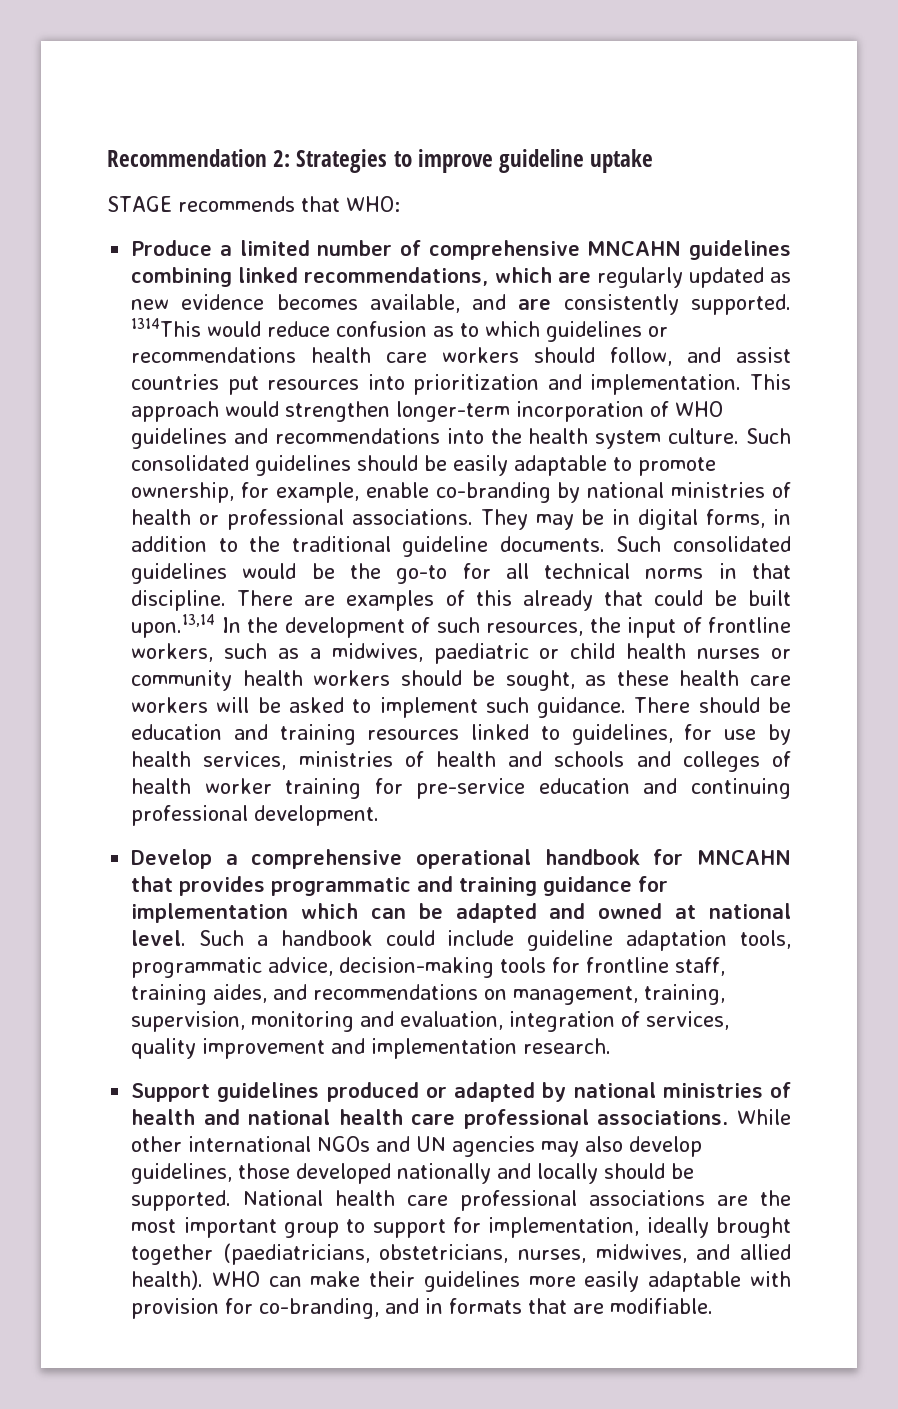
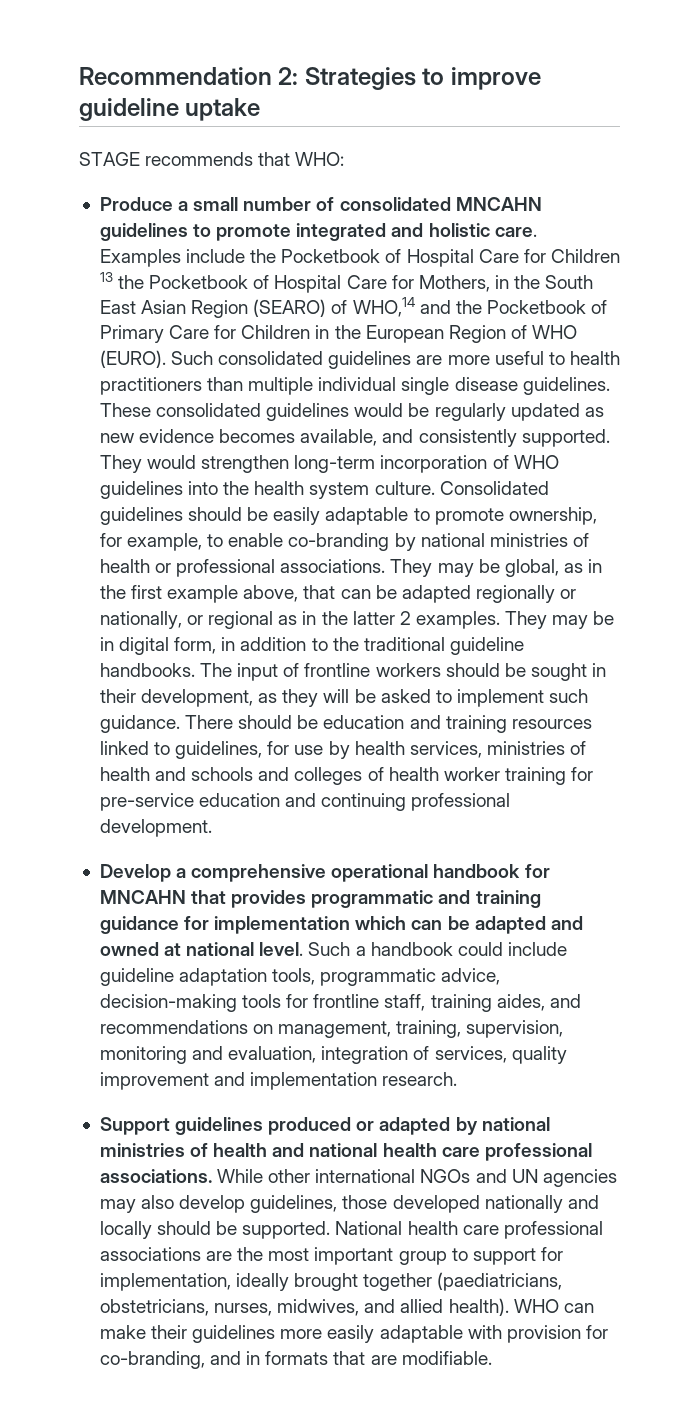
[239,240,310,256] limited -> [193,197,239,211] small
[428,240,580,260] comprehensive -> [339,197,451,211] consolidated
[131,267,591,287] combining linked recommendations, which are -> [193,223,537,241] [99,249,620,267] [99,272,594,293] [99,297,608,318] [99,325,578,343] [99,350,620,369] [99,377,610,395] [99,403,430,421] to promote integrated and holistic care. Examples include the Pocketbook of Hospital Care for Children 13 the Pocketbook of Hospital Care for Mothers, in the South East Asian Region (SEARO) of WHO,14 and the Pocketbook of Primary Care for Children in the European Region of WHO (EURO). Such consolidated guidelines are more useful to health practitioners than multiple individual single disease guidelines. These consolidated guidelines would be
[518,299,552,310] are -> (414, 436) none
[131,318,669,342] [131,347,791,366] [131,374,791,395] [131,401,220,422] 1314This would reduce confusion as to which guidelines or recommendations health care workers should follow, and assist countries put resources into prioritization and implementation. This approach -> [99,455,142,473] They
[396,401,511,422] longer-term -> [294,455,376,473] long-term
[234,428,440,444] and recommendations -> (183, 490) none
[746,428,792,444] [131,455,250,471] Such consolidated -> [439,481,549,495] Consolidated
(359, 492) none -> [207,534,224,547] to
(605, 517) none -> [504,559,603,577] [99,585,577,603] [99,611,615,629] global, as in the first example above, that can be adapted regionally or nationally, or regional as in the latter 2 examples. They may be
[706,509,766,528] forms, -> [174,637,217,654] form,
[499,536,791,552] [131,563,791,584] [131,590,791,611] [131,614,792,638] [131,643,791,664] [131,670,791,691] [131,697,209,713] documents. Such consolidated guidelines would be the go-to for all technical norms in that discipline. There are examples of this already that could be built upon.13,14 In the development of such resources, the input of frontline workers, such as a midwives, paediatric or child health nurses or community health workers should be sought, as these health care workers -> [99,663,607,681] [99,689,319,707] handbooks. The input of frontline workers should be sought in their development, as they

